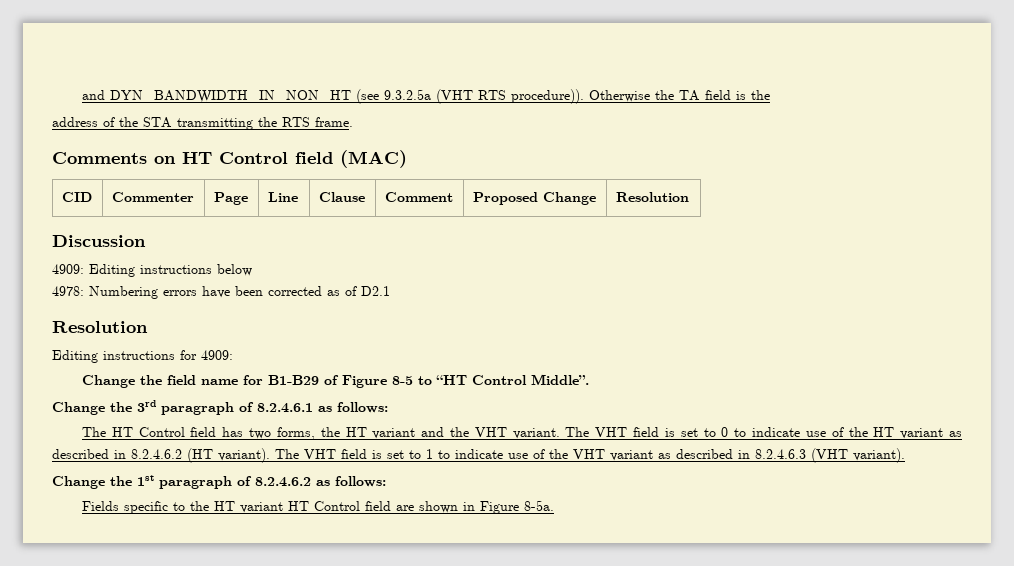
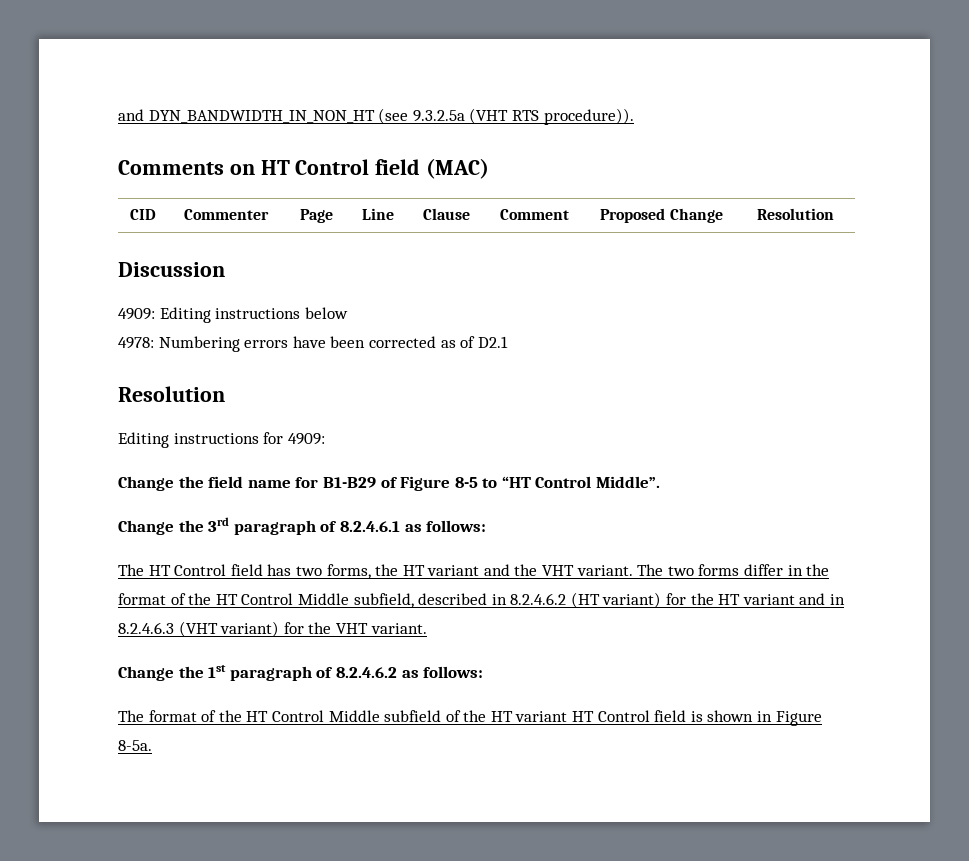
[588,90,770,102] [52,117,353,130] Otherwise the TA field is the // address of the STA transmitting the RTS frame. -> (634, 116) none
[595,427,962,439] [52,448,905,463] VHT field is set to 0 to indicate use of the HT variant as described in 8.2.4.6.2 (HT variant). The VHT field is set to 1 to indicate use of the VHT variant as described in 8.2.4.6.3 (VHT variant). -> [667,564,830,576] [118,592,846,608] [118,621,427,637] two forms differ in the format of the HT Control Middle subfield, described in 8.2.4.6.2 (HT variant) for the HT variant and in 8.2.4.6.3 (VHT variant) for the VHT variant.
[81,501,185,514] Fields specific to -> [118,710,461,722] The format of the HT Control Middle subfield of
[395,505,414,511] are -> [690,711,703,722] is

